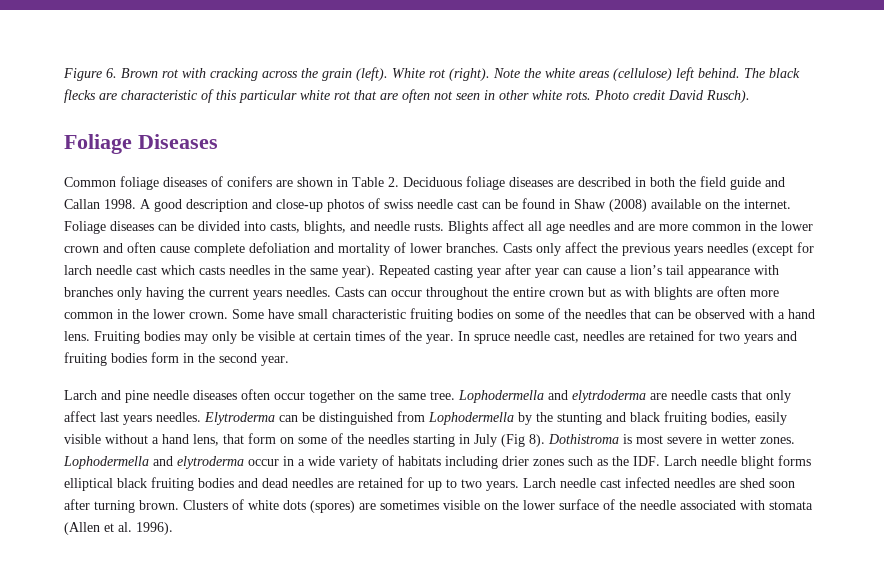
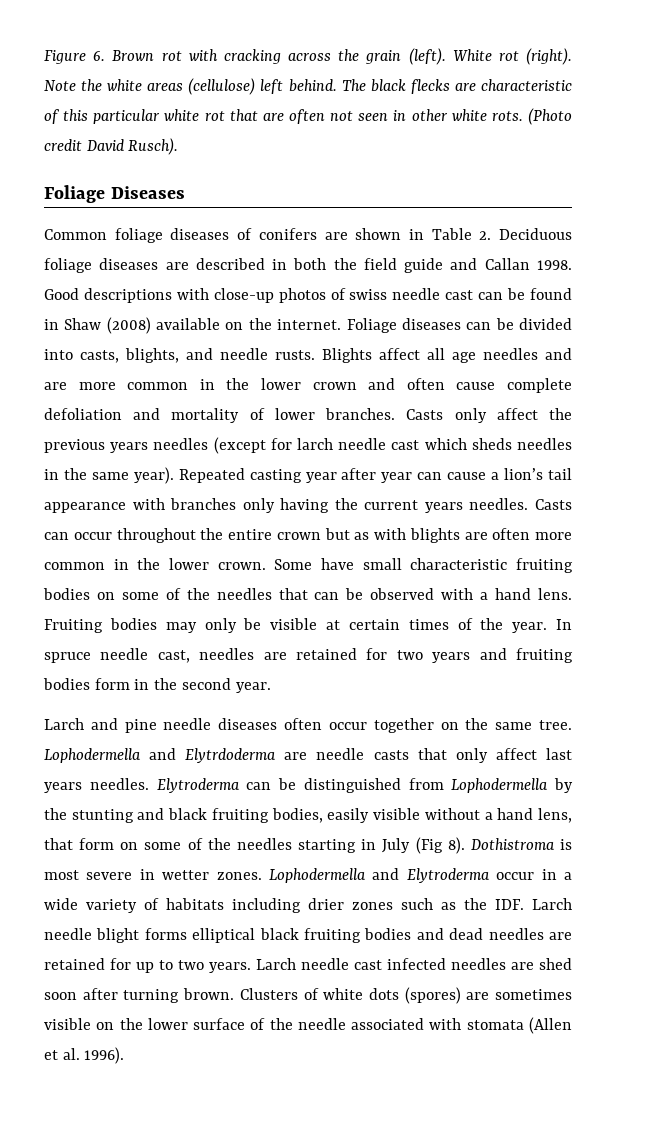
[594,90,629,100] Photo -> [528,108,573,125] (Photo
[140,199,272,212] A good description and -> [44,288,209,303] Good descriptions with
[199,266,225,275] casts -> [471,438,512,450] sheds
[572,390,646,403] elytrdoderma -> [185,748,277,763] Elytrdoderma
[177,456,244,469] elytroderma -> [406,868,490,883] Elytroderma

